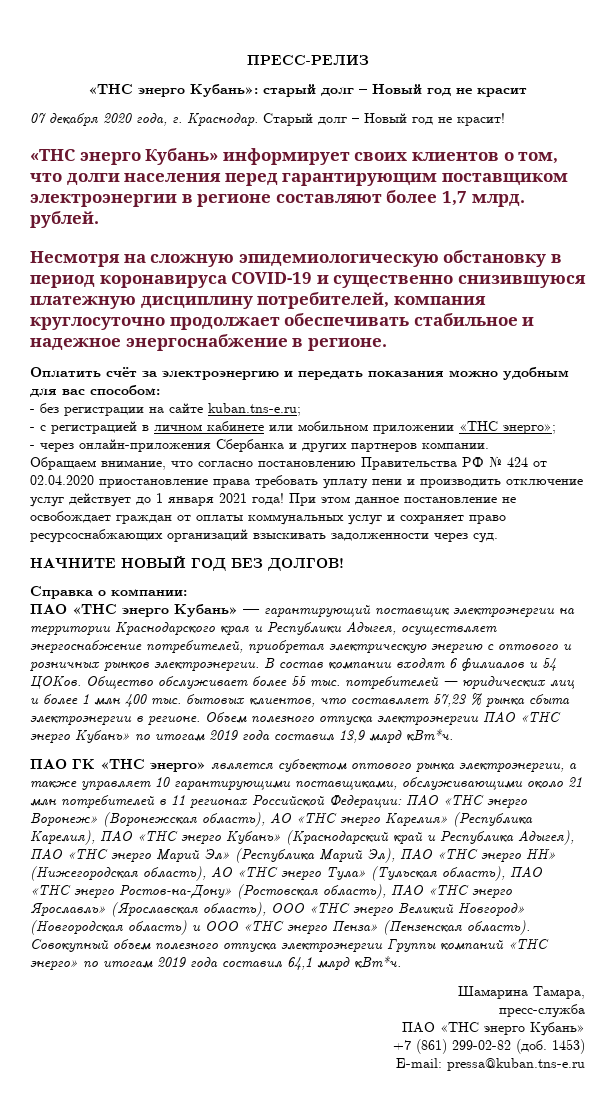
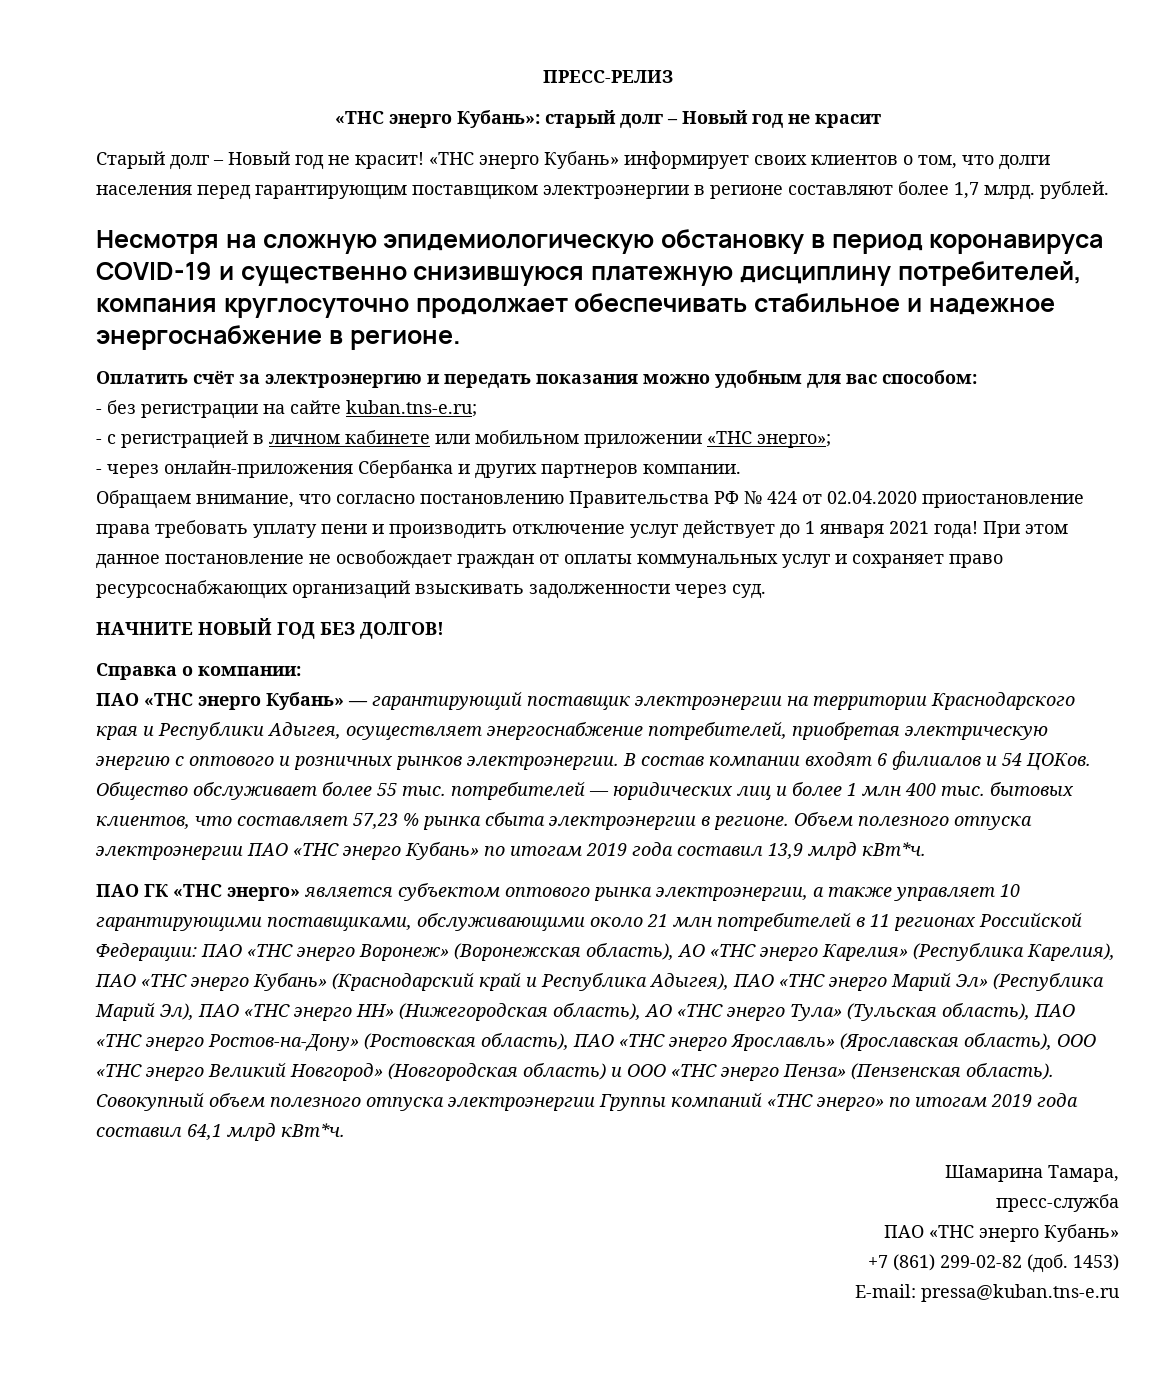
[30,113,258,127] 07 декабря 2020 года, г. Краснодар. -> (881, 121) none
(505, 119) // -> (424, 160) none

